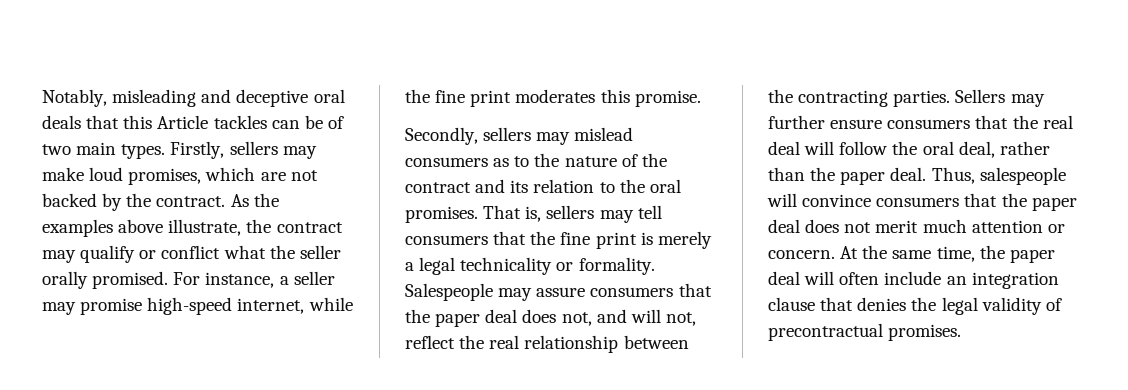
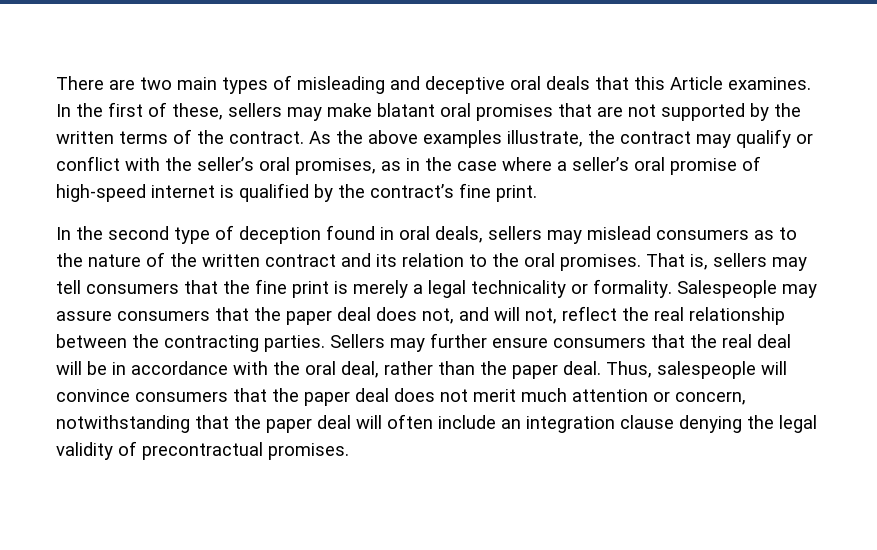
[42,89,107,107] Notably, -> [56,75,292,94] There are two main types of
[213,115,344,129] [42,141,317,159] [42,167,256,185] tackles can be of two main types. Firstly, sellers may make loud promises, which -> [728,77,811,90] [56,102,592,121] examines. In the first of these, sellers may make blatant oral promises that
[42,193,152,211] backed by the -> [661,103,801,121] [56,129,224,144] supported by the written terms of the
[42,219,164,237] examples above -> [368,130,502,148] above examples
[223,245,341,259] [42,271,335,289] [42,297,353,315] [405,89,701,107] [405,127,478,145] what the seller orally promised. For instance, a seller may promise high-speed internet, while the fine print moderates this promise. // Secondly, -> [125,156,761,175] [56,183,537,202] [56,225,483,244] with the seller’s oral promises, as in the case where a seller’s oral promise of high-speed internet is qualified by the contract’s fine print. // In the second type of deception found in oral deals,
(667, 160) none -> [202,254,260,267] written
[839,141,888,155] follow -> [87,361,268,375] be in accordance with
[768,245,975,262] concern. At the same time, -> [675,391,746,405] [56,415,229,433] concern, notwithstanding that
[820,297,907,311] that denies -> [679,415,742,433] denying

